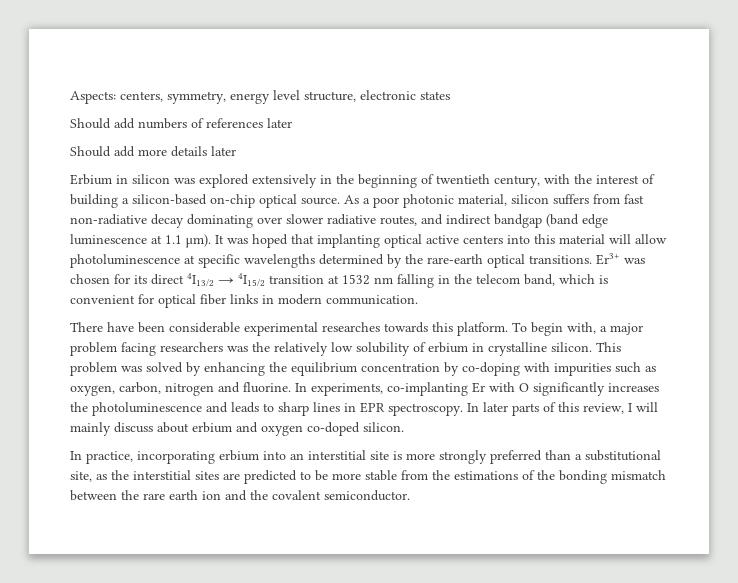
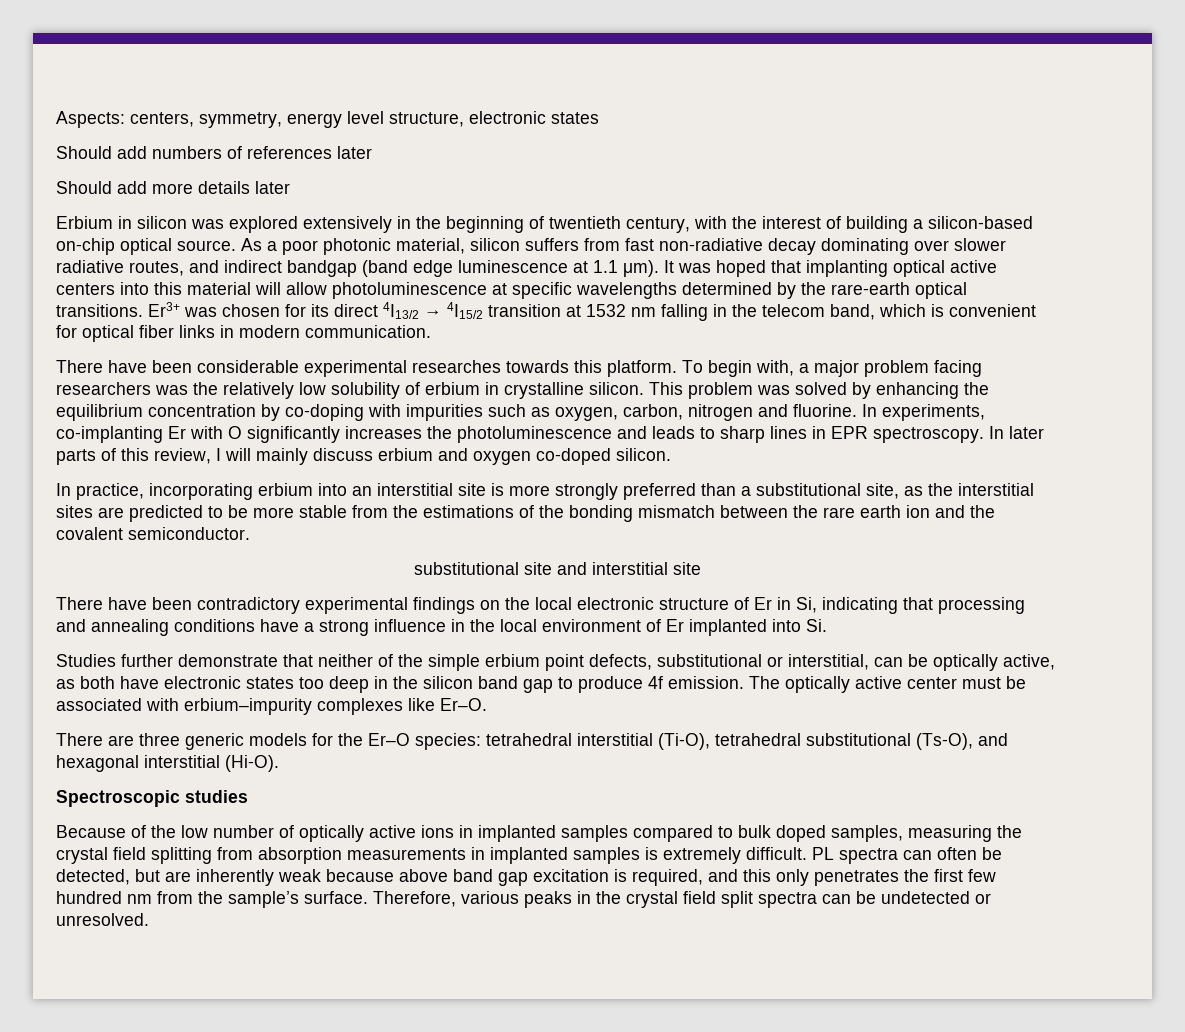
[157,422,189,433] about -> (373, 454) none
(410, 495) none -> [413,562,701,575] [56,597,1025,614] [56,619,827,636] [56,654,1055,671] [56,676,1026,693] [56,698,487,715] [56,733,1008,750] [56,755,279,772] [56,790,248,807] [56,825,1022,842] [56,847,1002,864] [56,869,996,886] [56,891,991,908] [56,913,149,926] // substitutional site and interstitial site // There have been contradictory experimental findings on the local electronic structure of Er in Si, indicating that processing and annealing conditions have a strong influence in the local environment of Er implanted into Si. // Studies further demonstrate that neither of the simple erbium point defects, substitutional or interstitial, can be optically active, as both have electronic states too deep in the silicon band gap to produce 4f emission. The optically active center must be associated with erbium–impurity complexes like Er–O. // There are three generic models for the Er–O species: tetrahedral interstitial (Ti-O), tetrahedral substitutional (Ts-O), and hexagonal interstitial (Hi-O). // Spectroscopic studies // Because of the low number of optically active ions in implanted samples compared to bulk doped samples, measuring the crystal field splitting from absorption measurements in implanted samples is extremely difficult. PL spectra can often be detected, but are inherently weak because above band gap excitation is required, and this only penetrates the first few hundred nm from the sample’s surface. Therefore, various peaks in the crystal field split spectra can be undetected or unresolved.

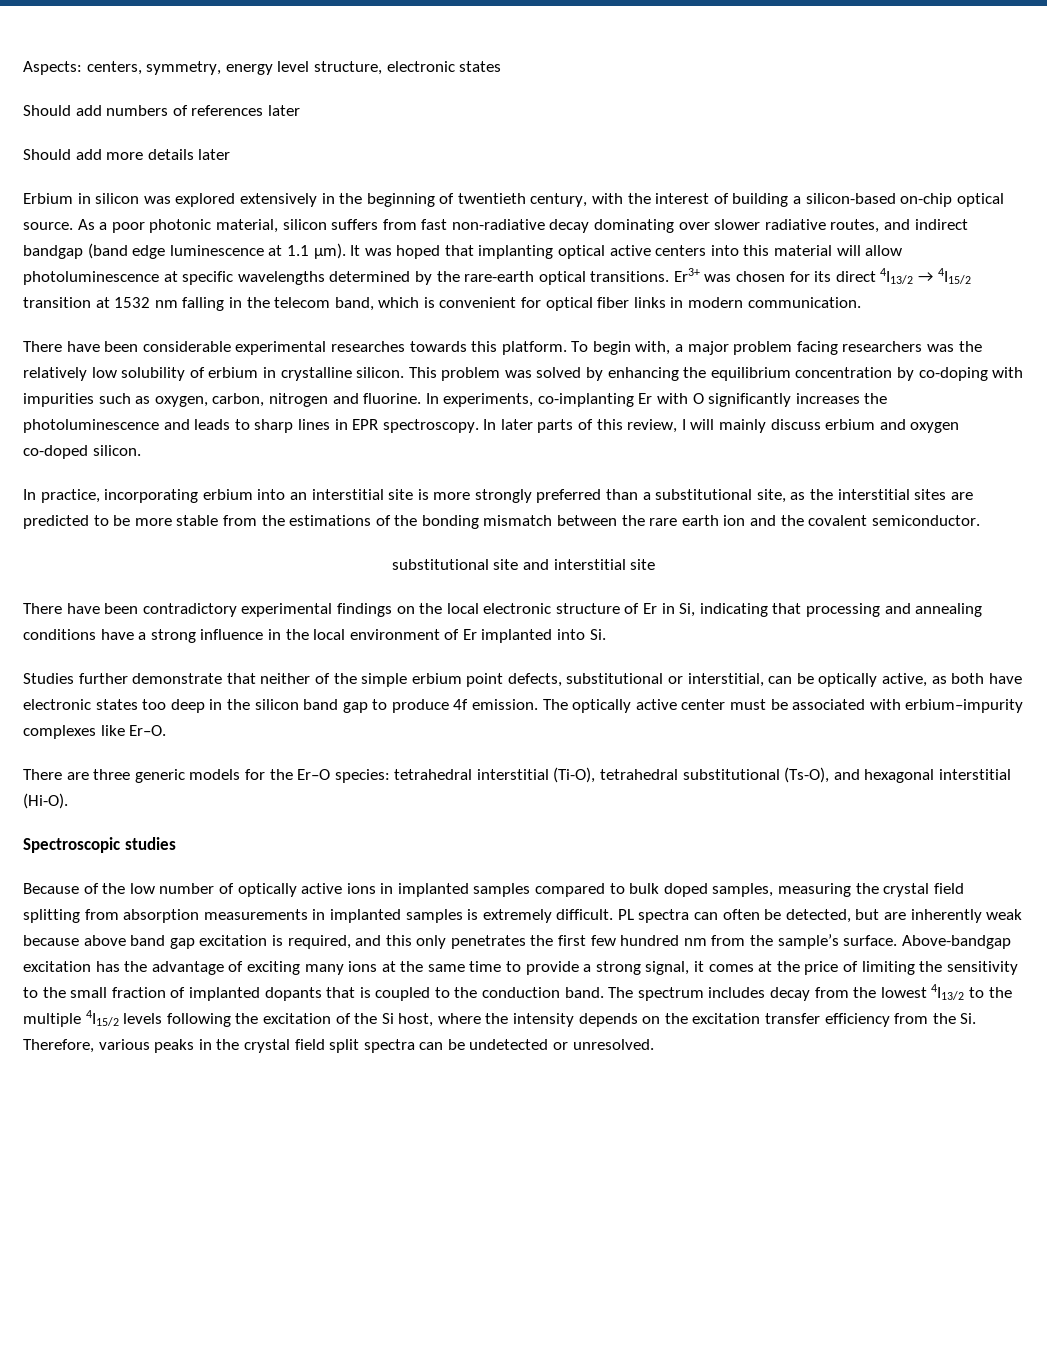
(368, 897) none -> [901,935,1011,949] [23,961,1018,975] [23,984,1012,1001] [23,1010,977,1027] Above-bandgap excitation has the advantage of exciting many ions at the same time to provide a strong signal, it comes at the price of limiting the sensitivity to the small fraction of implanted dopants that is coupled to the conduction band. The spectrum includes decay from the lowest 4I13/2 to the multiple 4I15/2 levels following the excitation of the Si host, where the intensity depends on the excitation transfer efficiency from the Si.

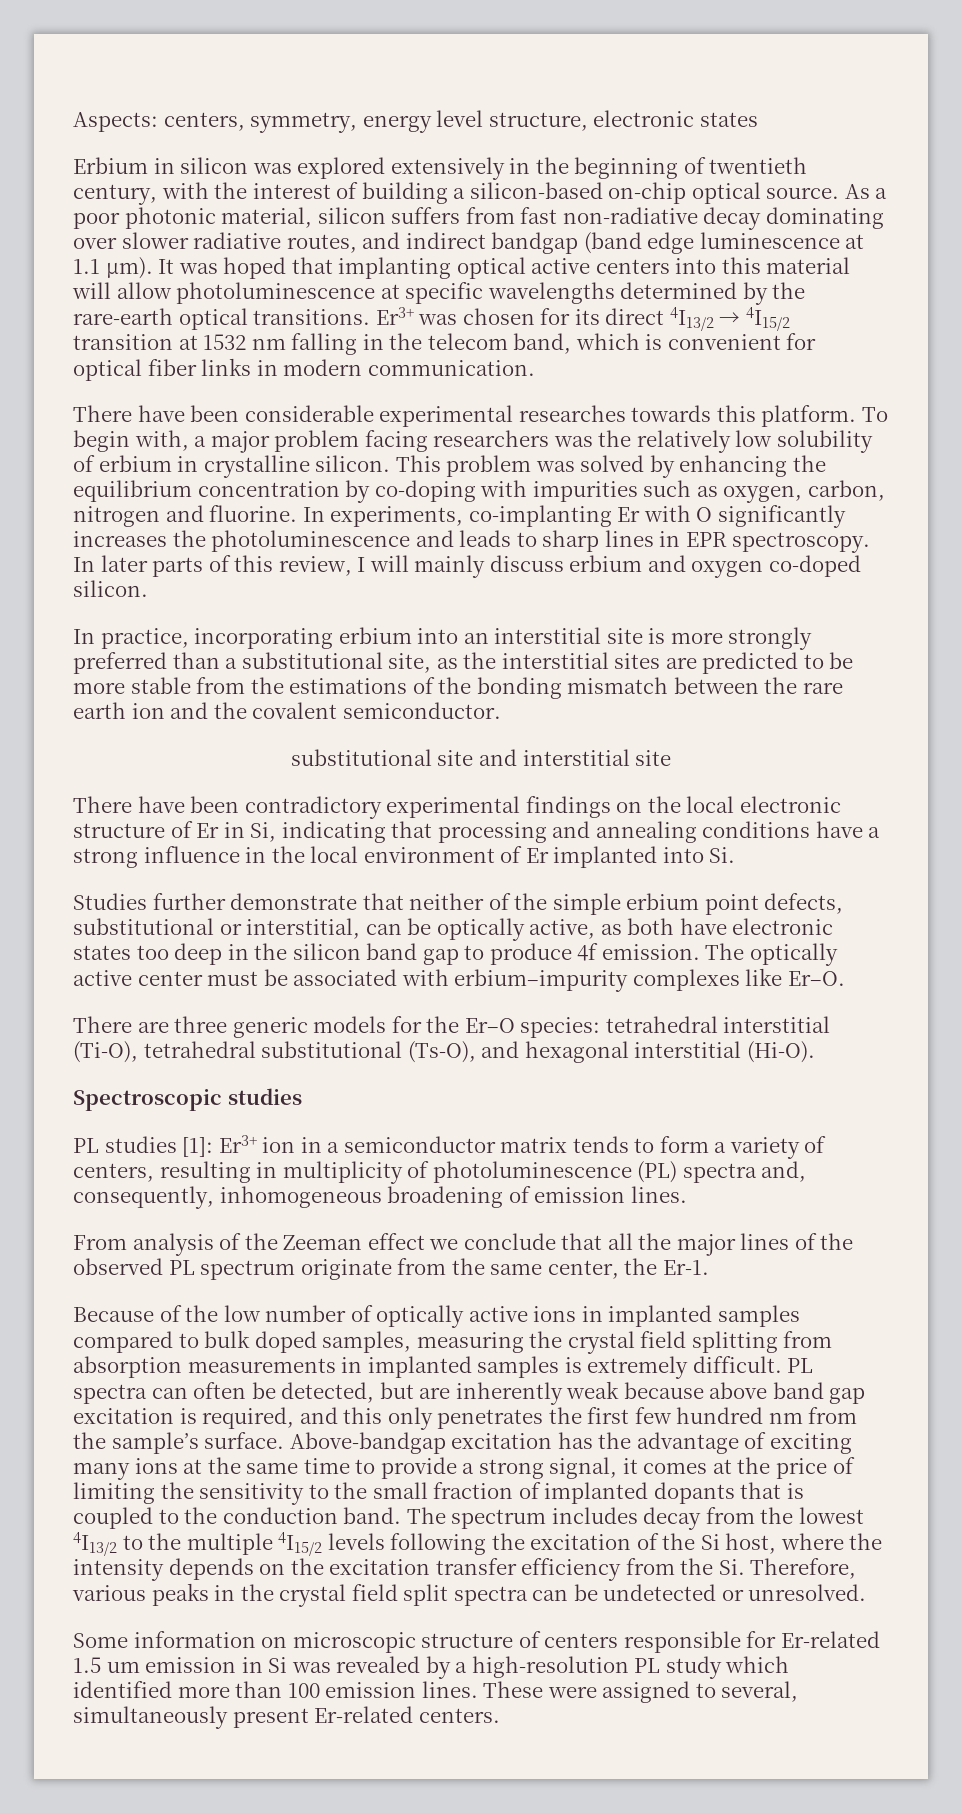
[23,105,300,116] [23,149,231,160] // Should add numbers of references later // Should add more details later -> (758, 119) none
(176, 843) none -> [73,1135,827,1159] [73,1161,807,1184] [73,1186,687,1209] [73,1233,854,1256] [73,1258,709,1280] // PL studies [1]: Er3+ ion in a semiconductor matrix tends to form a variety of centers, resulting in multiplicity of photoluminescence (PL) spectra and, consequently, inhomogeneous broadening of emission lines. // From analysis of the Zeeman effect we conclude that all the major lines of the observed PL spectrum originate from the same center, the Er-1.
(654, 1044) none -> [73,1631,880,1653] [73,1656,790,1679] [73,1681,799,1703] [73,1706,500,1729] // Some information on microscopic structure of centers responsible for Er-related 1.5 um emission in Si was revealed by a high-resolution PL study which identified more than 100 emission lines. These were assigned to several, simultaneously present Er-related centers.

